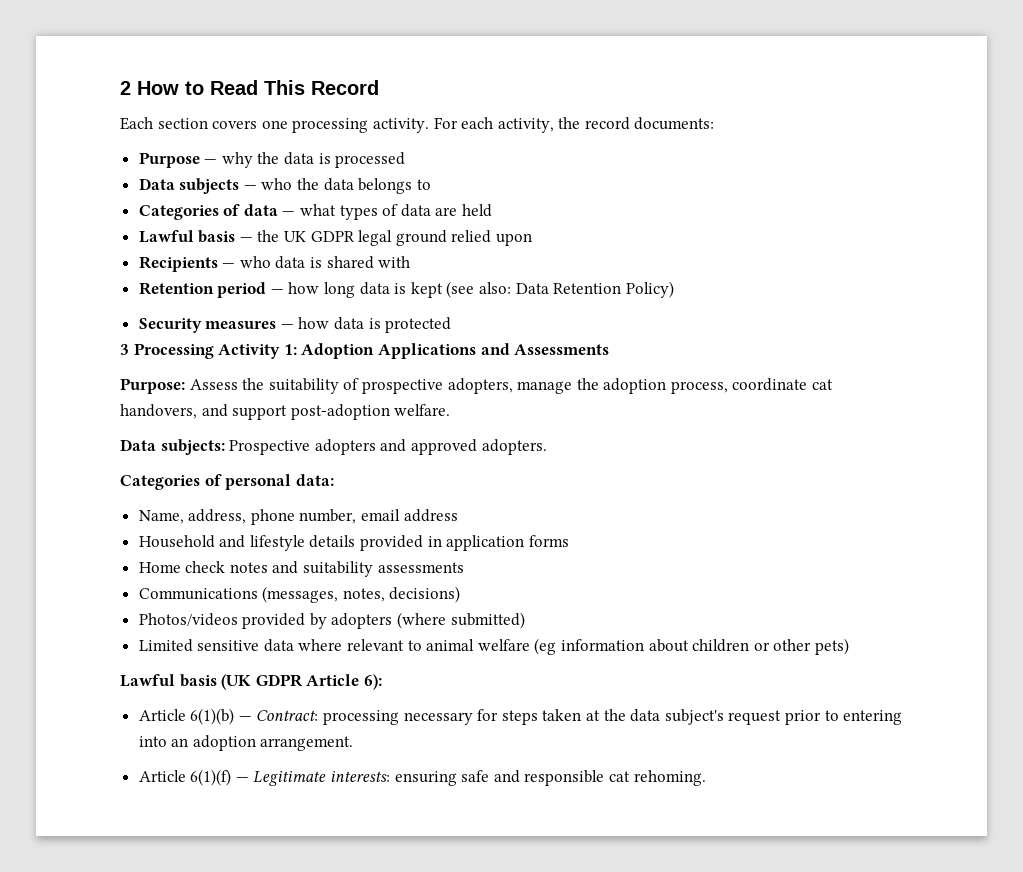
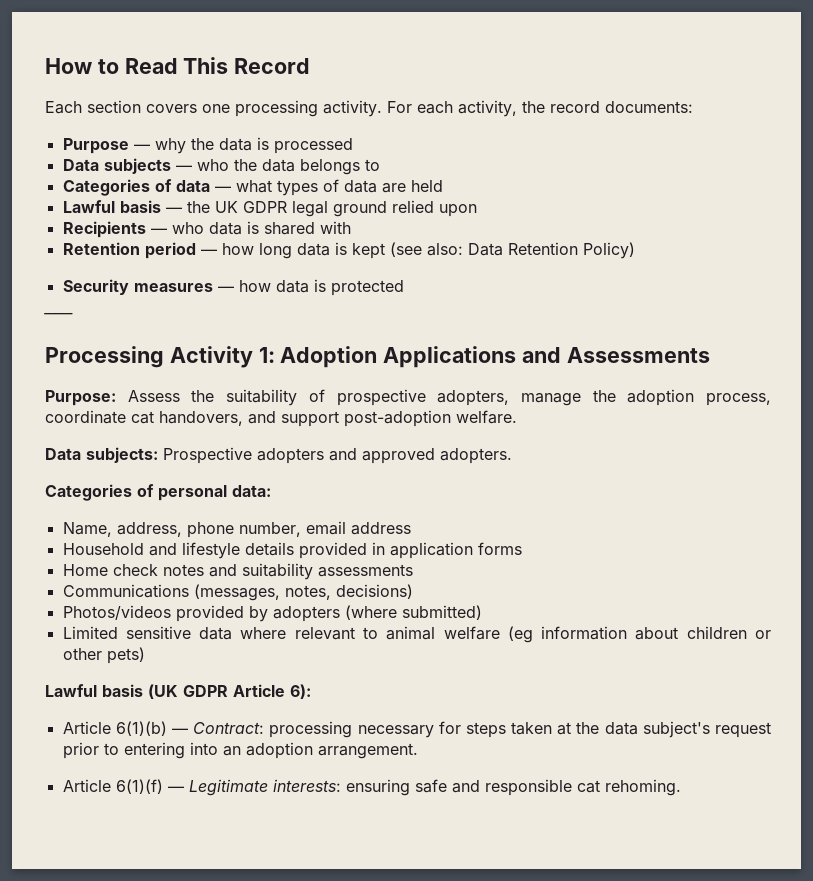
[120,81,131,95] 2 -> (45, 66) none
[120,344,129,355] 3 -> [44,313,73,315] ____ //

